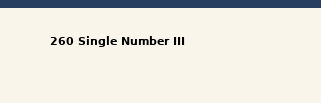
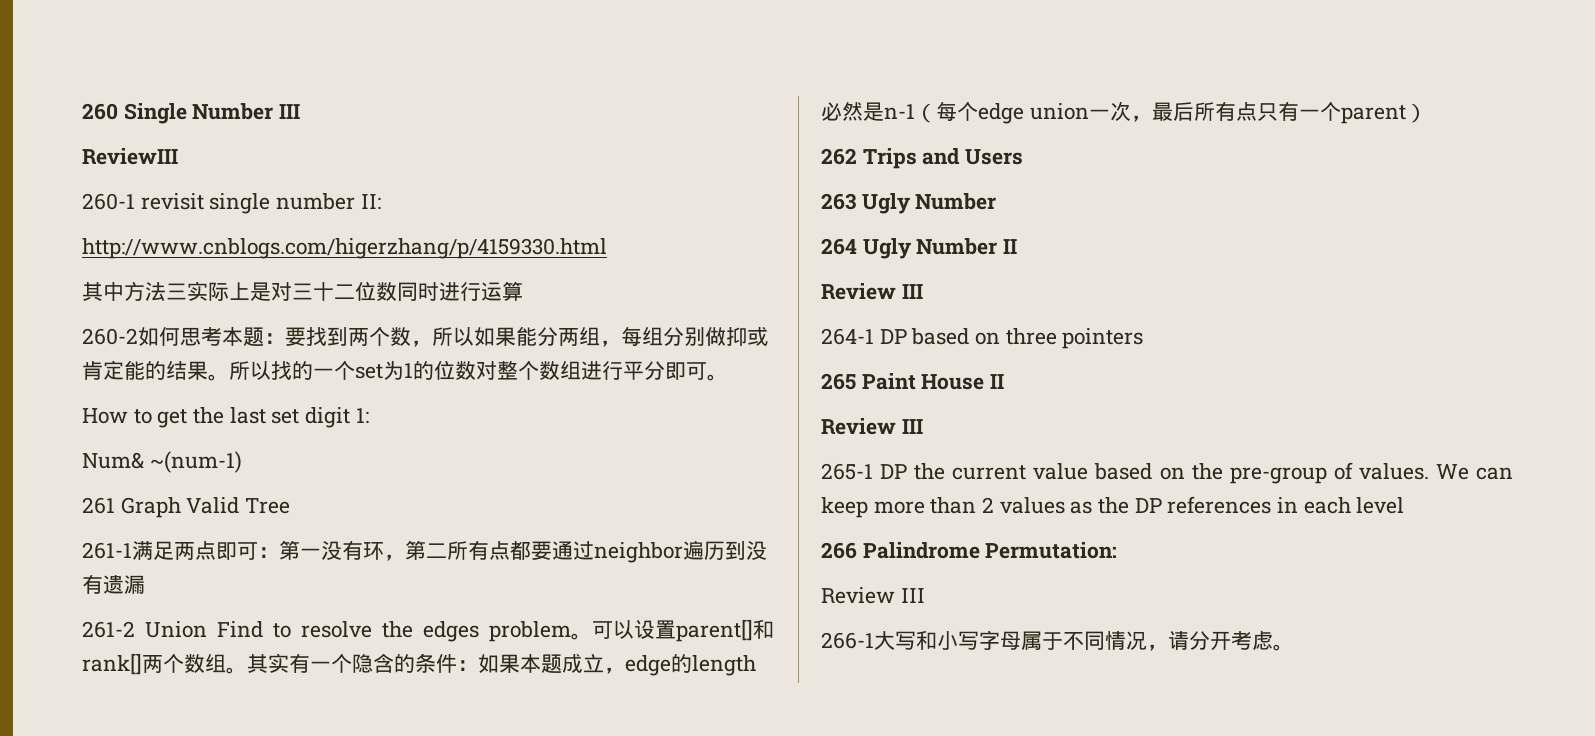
(185, 41) none -> [82,148,178,165] [82,193,381,214] [82,238,607,259] [82,281,523,302] [82,326,768,347] [82,360,728,381] [82,407,369,428] [82,451,242,473] [82,497,291,518] [82,540,767,563] [82,574,145,594] [82,619,774,642] [82,653,756,676] [821,101,1427,124] [821,148,1024,169] [821,193,997,214] [821,238,1018,259] [821,283,923,300] [821,328,1144,349] [821,373,1005,390] [821,418,923,435] [821,462,1513,484] [821,496,1405,518] [821,542,1118,559] [821,587,925,604] [821,630,1294,651] // ReviewIII // 260-1 revisit single number II: // http://www.cnblogs.com/higerzhang/p/4159330.html // 其中方法三实际上是对三十二位数同时进行运算 // 260-2如何思考本题：要找到两个数，所以如果能分两组，每组分别做抑或肯定能的结果。所以找的一个set为1的位数对整个数组进行平分即可。 // How to get the last set digit 1: // Num& ~(num-1) // 261 Graph Valid Tree // 261-1满足两点即可：第一没有环，第二所有点都要通过neighbor遍历到没有遗漏 // 261-2 Union Find to resolve the edges problem。可以设置parent[]和rank[]两个数组。其实有一个隐含的条件：如果本题成立，edge的length必然是n-1（每个edge union一次，最后所有点只有一个parent） // 262 Trips and Users // 263 Ugly Number // 264 Ugly Number II // Review III // 264-1 DP based on three pointers // 265 Paint House II // Review III // 265-1 DP the current value based on the pre-group of values. We can keep more than 2 values as the DP references in each level // 266 Palindrome Permutation: // Review III // 266-1大写和小写字母属于不同情况，请分开考虑。

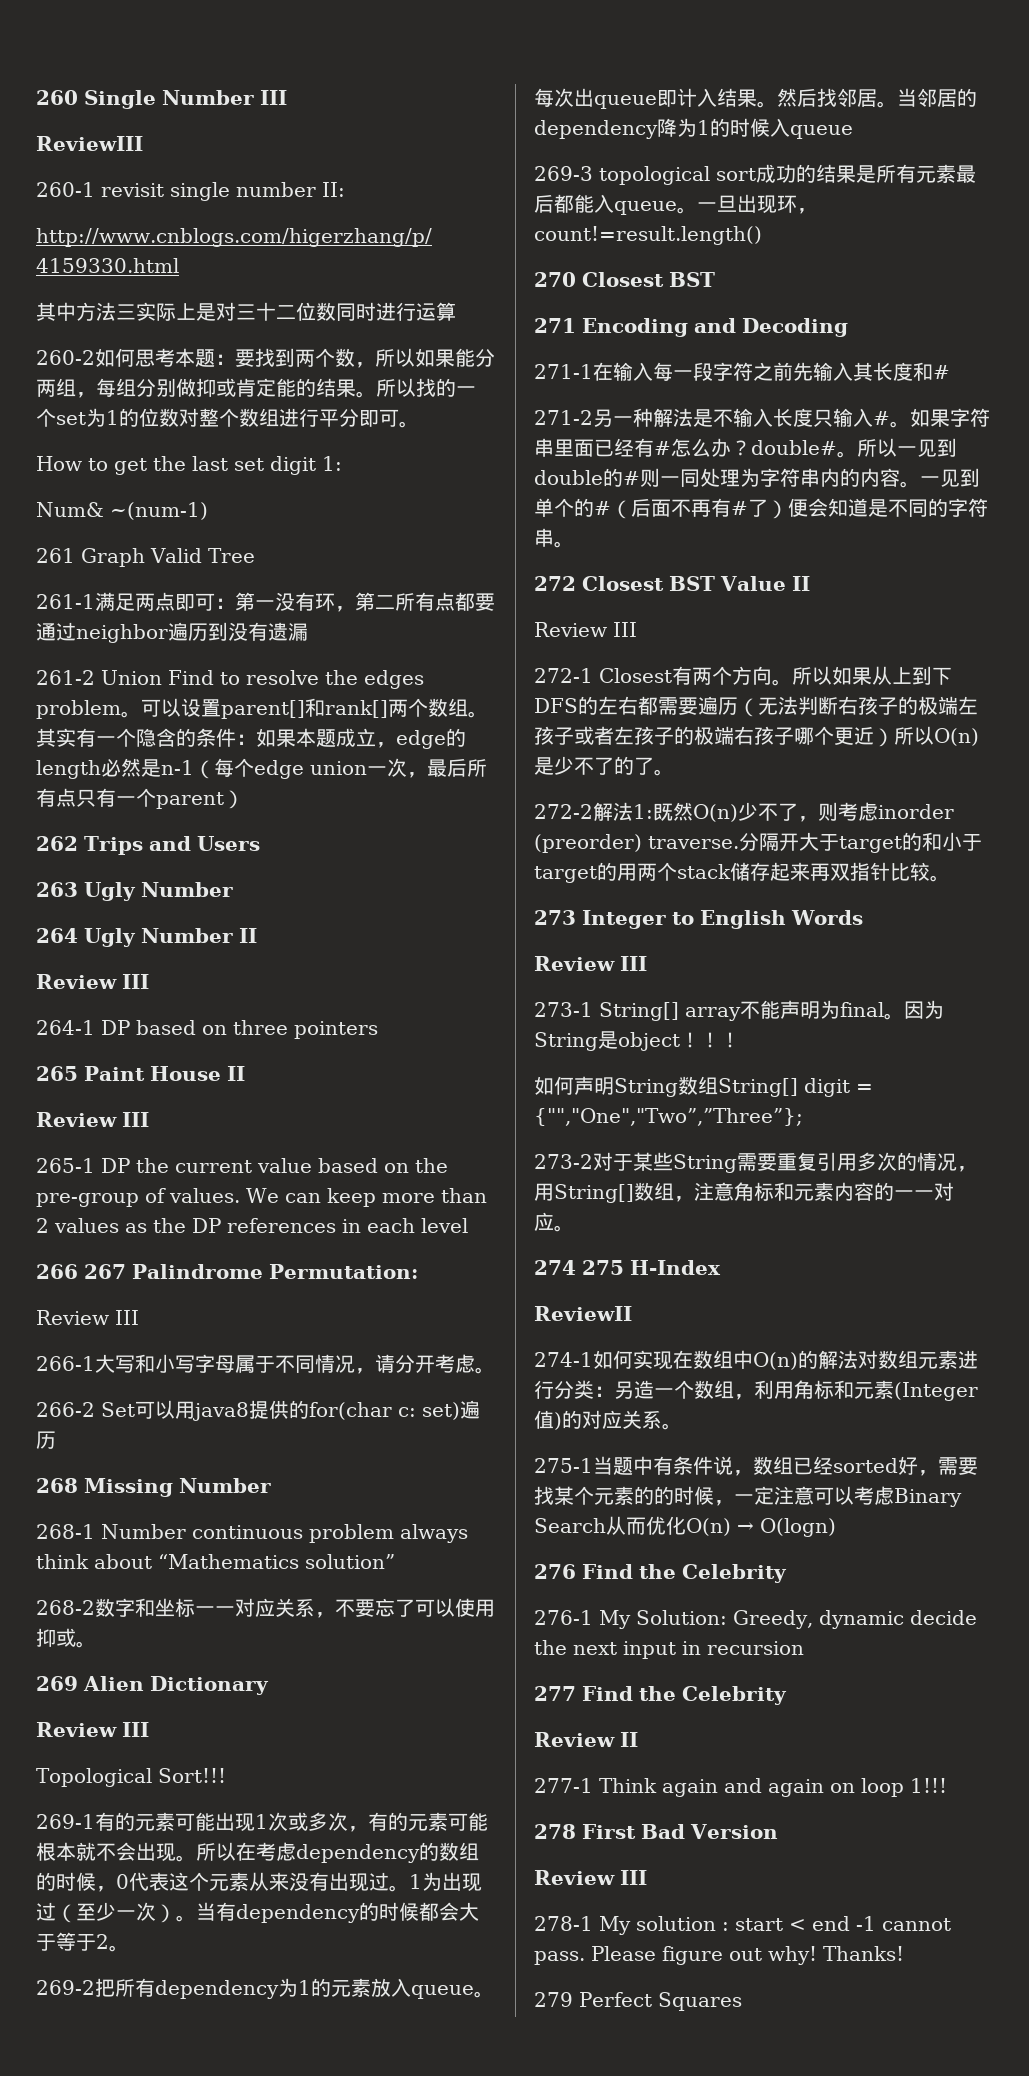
(857, 550) none -> [84,1264,126,1279] 267
(1294, 647) none -> [36,1400,480,1421] [36,1431,56,1449] [36,1478,271,1497] [36,1524,468,1543] [36,1554,395,1569] [36,1598,495,1618] [36,1628,96,1648] [36,1676,269,1695] [36,1722,149,1737] [36,1768,226,1787] [36,1812,488,1832] [36,1842,479,1863] [36,1872,482,1892] [36,1902,479,1923] [36,1932,129,1952] [36,1978,494,1999] [534,88,977,109] [534,118,853,139] [534,164,976,185] [534,194,817,215] [534,226,762,245] [534,272,715,287] [534,318,848,337] [534,362,950,381] [534,408,990,428] [534,438,957,458] [534,468,980,488] [534,498,988,519] [534,528,574,548] [534,576,810,591] [534,622,637,637] [534,666,952,686] [534,696,978,717] [534,726,979,747] [534,756,674,776] [534,802,954,822] [534,832,982,853] [534,862,950,883] [534,910,863,929] [534,956,647,971] [534,1000,944,1021] [534,1031,740,1051] [534,1076,873,1097] [534,1108,803,1126] [534,1152,977,1173] [534,1182,954,1203] [534,1212,574,1232] [534,1260,721,1275] [534,1306,632,1321] [534,1350,978,1370] [534,1380,978,1401] [534,1410,682,1430] [534,1456,978,1476] [534,1486,962,1507] [534,1516,836,1537] [534,1564,787,1583] [534,1610,977,1629] [534,1640,804,1659] [534,1686,787,1705] [534,1732,638,1747] [534,1778,947,1797] [534,1824,778,1839] [534,1870,647,1885] [534,1916,951,1935] [534,1946,904,1965] [534,1992,742,2011] // 266-2 Set可以用java8提供的for(char c: set)遍历 // 268 Missing Number // 268-1 Number continuous problem always think about “Mathematics solution” // 268-2数字和坐标一一对应关系，不要忘了可以使用抑或。 // 269 Alien Dictionary // Review III // Topological Sort!!! // 269-1有的元素可能出现1次或多次，有的元素可能根本就不会出现。所以在考虑dependency的数组的时候，0代表这个元素从来没有出现过。1为出现过（至少一次）。当有dependency的时候都会大于等于2。 // 269-2把所有dependency为1的元素放入queue。每次出queue即计入结果。然后找邻居。当邻居的dependency降为1的时候入queue // 269-3 topological sort成功的结果是所有元素最后都能入queue。一旦出现环，count!=result.length() // 270 Closest BST // 271 Encoding and Decoding // 271-1在输入每一段字符之前先输入其长度和# // 271-2另一种解法是不输入长度只输入#。如果字符串里面已经有#怎么办？double#。所以一见到double的#则一同处理为字符串内的内容。一见到单个的#（后面不再有#了）便会知道是不同的字符串。 // 272 Closest BST Value II // Review III // 272-1 Closest有两个方向。所以如果从上到下DFS的左右都需要遍历（无法判断右孩子的极端左孩子或者左孩子的极端右孩子哪个更近）所以O(n)是少不了的了。 // 272-2解法1:既然O(n)少不了，则考虑inorder (preorder) traverse.分隔开大于target的和小于target的用两个stack储存起来再双指针比较。 // 273 Integer to English Words // Review III // 273-1 String[] array不能声明为final。因为String是object！！！ // 如何声明String数组String[] digit = {"","One","Two”,”Three”}; // 273-2对于某些String需要重复引用多次的情况，用String[]数组，注意角标和元素内容的一一对应。 // 274 275 H-Index // ReviewII // 274-1如何实现在数组中O(n)的解法对数组元素进行分类：另造一个数组，利用角标和元素(Integer值)的对应关系。 // 275-1当题中有条件说，数组已经sorted好，需要找某个元素的的时候，一定注意可以考虑Binary Search从而优化O(n) → O(logn) // 276 Find the Celebrity // 276-1 My Solution: Greedy, dynamic decide the next input in recursion // 277 Find the Celebrity // Review II // 277-1 Think again and again on loop 1!!! // 278 First Bad Version // Review III // 278-1 My solution : start < end -1 cannot pass. Please figure out why! Thanks! // 279 Perfect Squares

